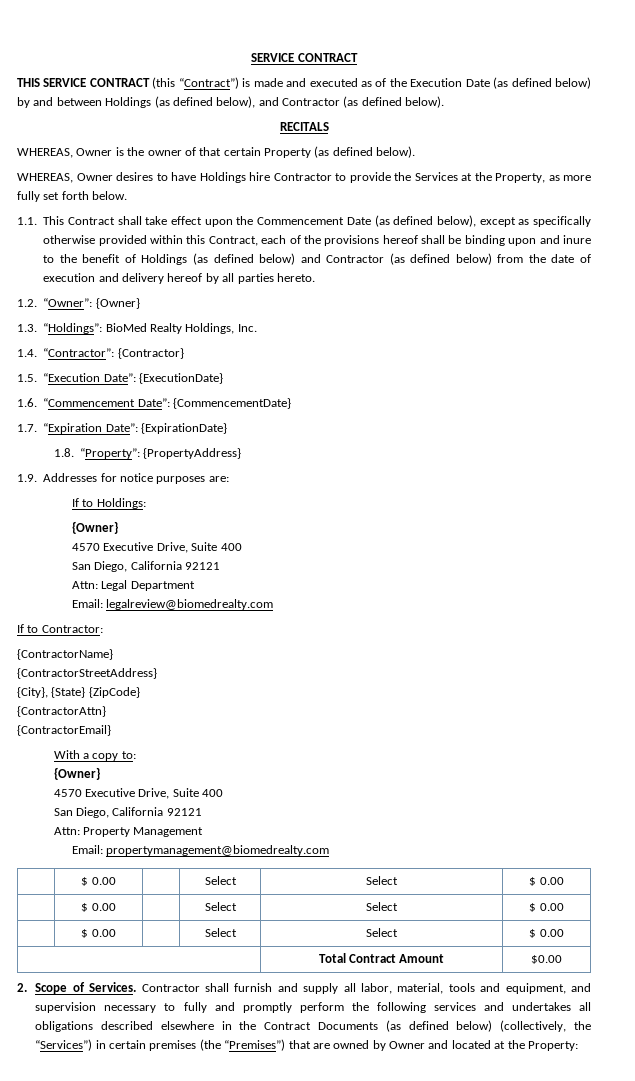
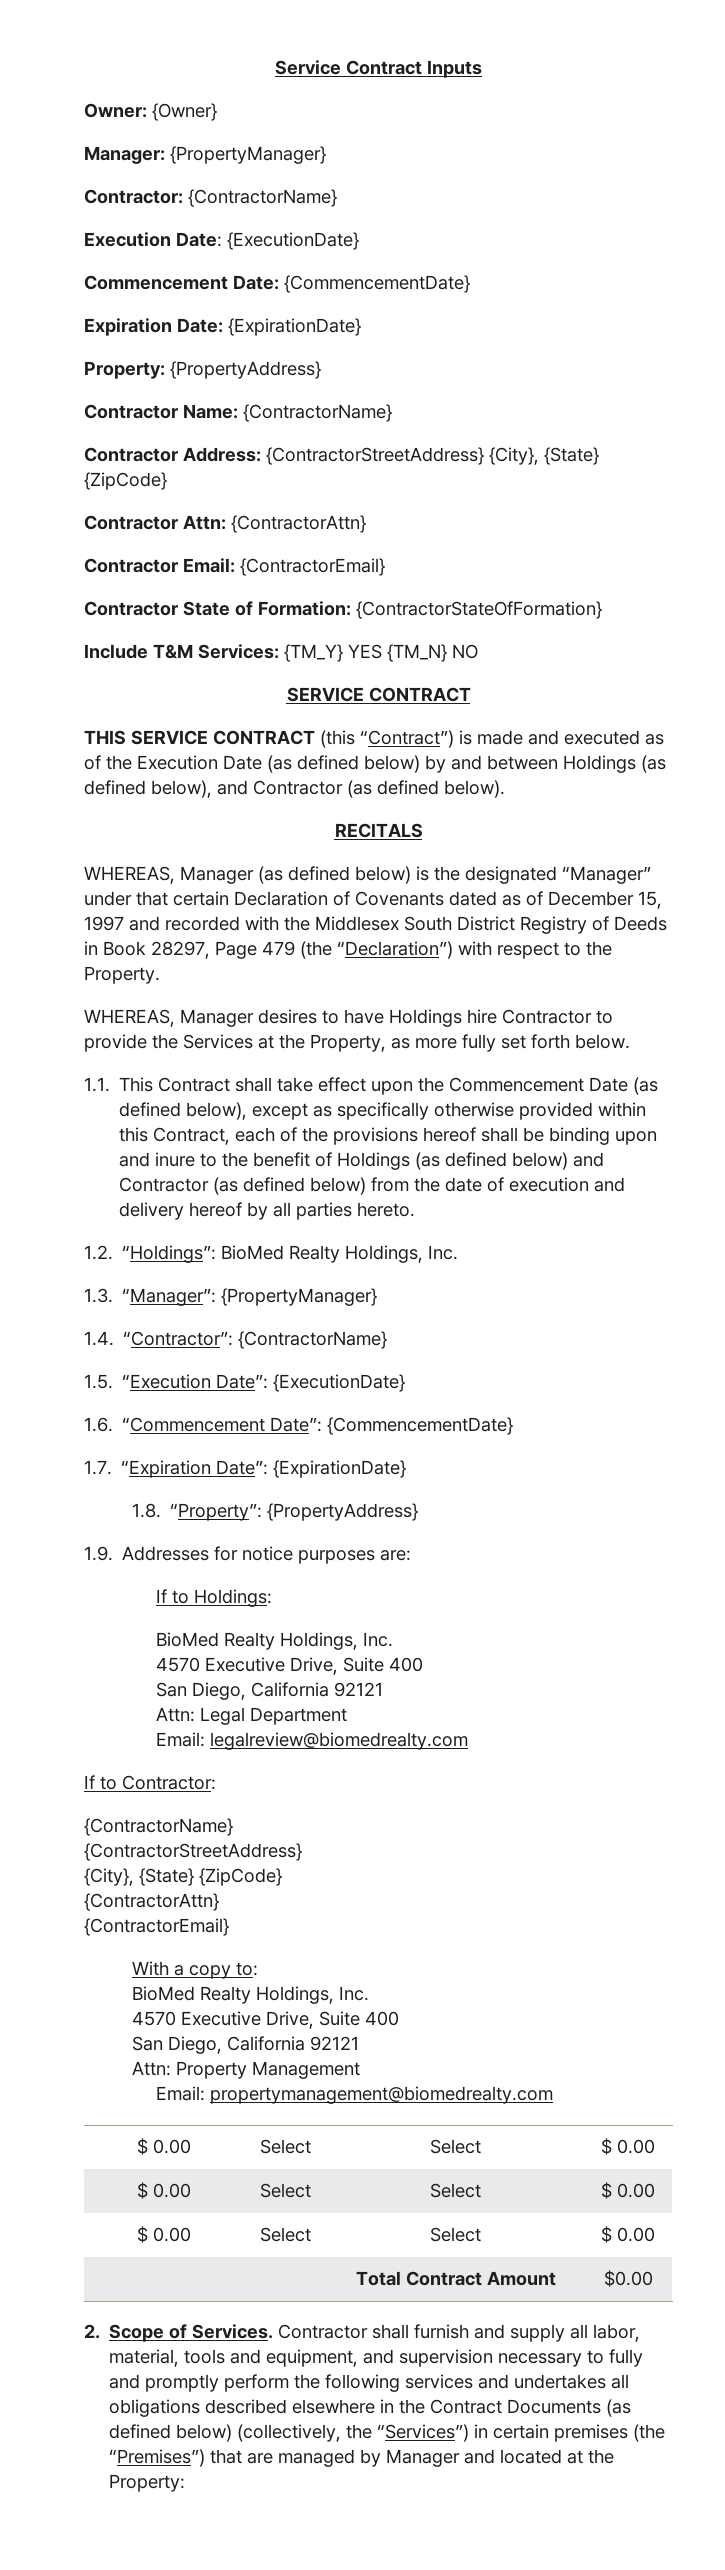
(251, 57) none -> [275,60,482,78] [84,103,217,121] [84,146,326,164] [84,189,337,207] [84,232,359,250] [84,275,470,293] [84,318,361,336] [84,361,321,379] [84,404,392,422] [84,447,599,465] [84,472,167,490] [84,515,366,533] [84,558,385,576] [84,601,602,619] [84,644,478,662] Service Contract Inputs // Owner: {Owner} // Manager: {PropertyManager} // Contractor: {ContractorName} // Execution Date: {ExecutionDate} // Commencement Date: {CommencementDate} // Expiration Date: {ExpirationDate} // Property: {PropertyAddress} // Contractor Name: {ContractorName} // Contractor Address: {ContractorStreetAddress} {City}, {State} {ZipCode} // Contractor Attn: {ContractorAttn} // Contractor Email: {ContractorEmail} // Contractor State of Formation: {ContractorStateOfFormation} // Include T&M Services: {TM_Y} YES {TM_N} NO //
[76,146,416,158] [17,173,113,183] Owner is the owner of that certain Property (as defined below). // WHEREAS, Owner -> [180,866,651,884] [84,891,662,909] [84,916,667,934] [84,941,612,959] [84,966,160,984] [84,1009,254,1027] Manager (as defined below) is the designated “Manager” under that certain Declaration of Covenants dated as of December 15, 1997 and recorded with the Middlesex South District Registry of Deeds in Book 28297, Page 479 (the “Declaration”) with respect to the Property. // WHEREAS, Manager
[43,298,140,309] [17,324,37,332] “Owner”: {Owner} // 1.3. -> (113, 1252) none
[17,348,184,359] 1.4. “Contractor”: {Contractor} -> [84,1288,378,1306] [84,1331,388,1349] 1.3. “Manager”: {PropertyManager} // 1.4. “Contractor”: {ContractorName}
[71,521,118,534] {Owner} -> [156,1632,394,1650] BioMed Realty Holdings, Inc.
[53,767,100,780] {Owner} -> [132,1986,370,2004] BioMed Realty Holdings, Inc.
[333,1040,426,1051] owned by Owner -> [278,2449,461,2467] managed by Manager

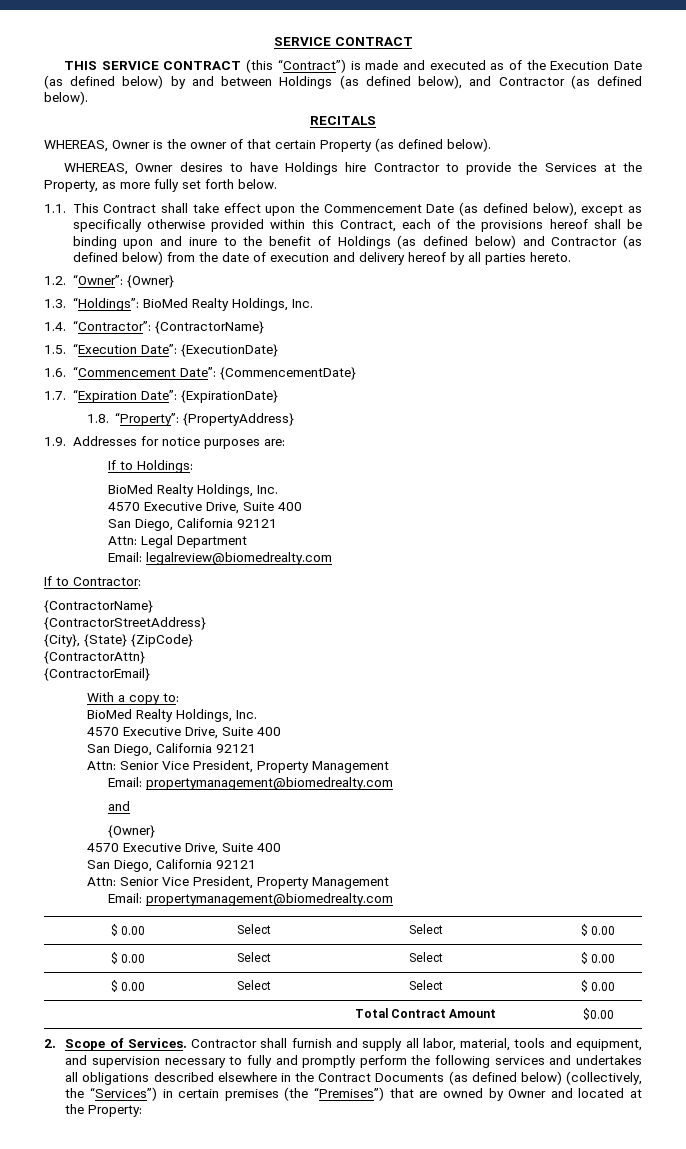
[275,60,482,78] [84,103,217,121] [84,146,326,164] [84,189,337,207] [84,232,359,250] [84,275,470,293] [84,318,361,336] [84,361,321,379] [84,404,392,422] [84,447,599,465] [84,472,167,490] [84,515,366,533] [84,558,385,576] [84,601,602,619] [84,644,478,662] Service Contract Inputs // Owner: {Owner} // Manager: {PropertyManager} // Contractor: {ContractorName} // Execution Date: {ExecutionDate} // Commencement Date: {CommencementDate} // Expiration Date: {ExpirationDate} // Property: {PropertyAddress} // Contractor Name: {ContractorName} // Contractor Address: {ContractorStreetAddress} {City}, {State} {ZipCode} // Contractor Attn: {ContractorAttn} // Contractor Email: {ContractorEmail} // Contractor State of Formation: {ContractorStateOfFormation} // Include T&M Services: {TM_Y} YES {TM_N} NO // -> (273, 41) none
[180,866,651,884] [84,891,662,909] [84,916,667,934] [84,941,612,959] [84,966,160,984] [84,1009,254,1027] Manager (as defined below) is the designated “Manager” under that certain Declaration of Covenants dated as of December 15, 1997 and recorded with the Middlesex South District Registry of Deeds in Book 28297, Page 479 (the “Declaration”) with respect to the Property. // WHEREAS, Manager -> [112,138,491,152] [64,163,174,175] Owner is the owner of that certain Property (as defined below). // WHEREAS, Owner
(113, 1252) none -> [72,274,174,288] [44,299,66,308] “Owner”: {Owner} // 1.3.
[84,1288,378,1306] // 1.3. “Manager”: {PropertyManager} -> (313, 303) none
(172, 2068) none -> [119,760,389,773] [107,777,393,790] [107,801,130,811] [107,825,155,838] [86,843,281,855] [86,859,256,872] [86,876,253,889] Senior Vice President, Property Management // Email: propertymanagement@biomedrealty.com // and // {Owner} // 4570 Executive Drive, Suite 400 // San Diego, California 92121 // Attn: Senior Vice President,
[278,2449,461,2467] managed by Manager -> [442,1088,547,1101] owned by Owner

